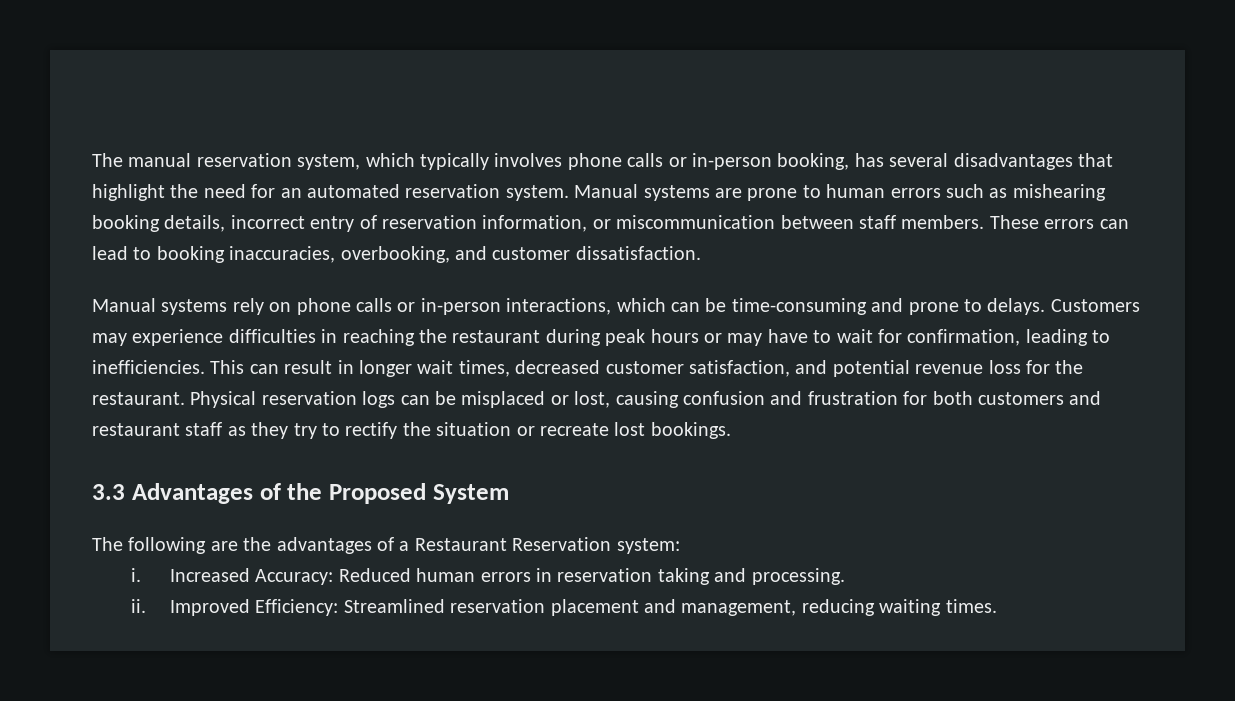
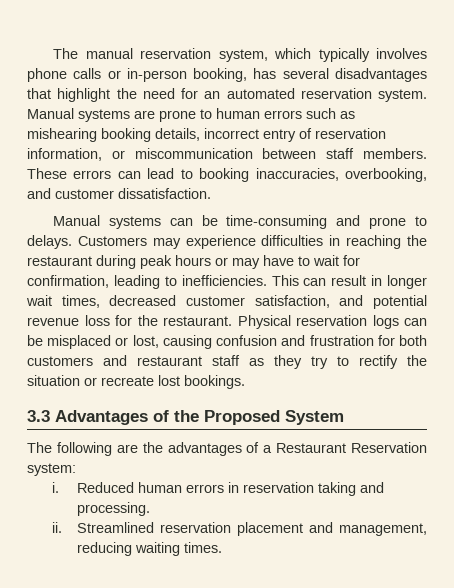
[232,298,666,315] rely on phone calls or in-person interactions, which -> (161, 222) none
[169,568,334,585] Increased Accuracy: -> (60, 487) none
[169,599,339,616] Improved Efficiency: -> (63, 527) none

